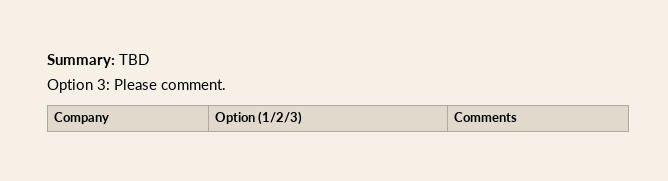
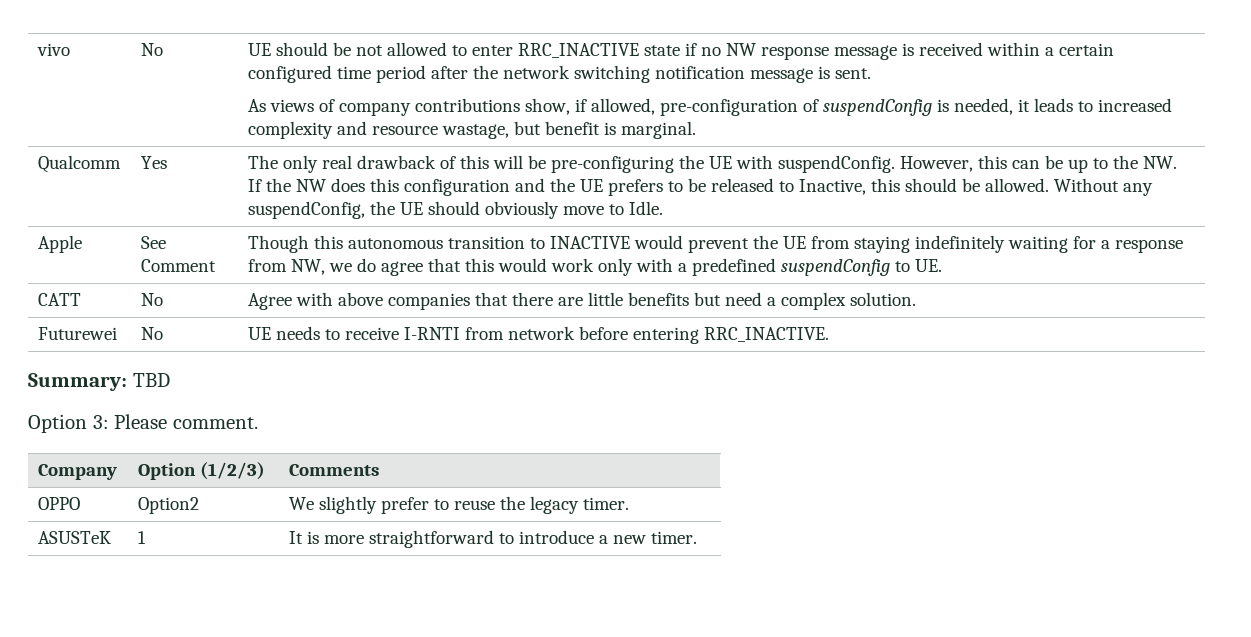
(47, 61) none -> [37,43,71,56] [141,43,164,56] [248,42,1115,60] [248,65,872,83] [248,98,1173,116] [248,121,697,139] [38,155,122,173] [141,156,168,169] [248,155,1178,173] [248,178,1154,196] [248,201,664,219] [38,235,83,253] [141,236,167,249] [141,259,217,272] [248,235,1184,253] [248,258,943,276] [38,293,82,306] [141,293,164,306] [248,292,917,310] [38,327,118,340] [141,327,164,340] [248,326,830,344] vivo | No | UE should be not allowed to enter RRC_INACTIVE state if no NW response message is received within a certain configured time period after the network switching notification message is sent. // As views of company contributions show, if allowed, pre-configuration of suspendConfig is needed, it leads to increased complexity and resource wastage, but benefit is marginal. // Qualcomm | Yes | The only real drawback of this will be pre-configuring the UE with suspendConfig. However, this can be up to the NW. If the NW does this configuration and the UE prefers to be released to Inactive, this should be allowed. Without any suspendConfig, the UE should obviously move to Idle. // Apple | See Comment | Though this autonomous transition to INACTIVE would prevent the UE from staying indefinitely waiting for a response from NW, we do agree that this would work only with a predefined suspendConfig to UE. // CATT | No | Agree with above companies that there are little benefits but need a complex solution. // Futurewei | No | UE needs to receive I-RNTI from network before entering RRC_INACTIVE. //
(517, 117) none -> [38,497,81,510] [138,497,200,514] [289,496,630,514] [38,531,112,544] [138,531,147,544] [289,530,698,548] // OPPO | Option2 | We slightly prefer to reuse the legacy timer. // ASUSTeK | 1 | It is more straightforward to introduce a new timer.

